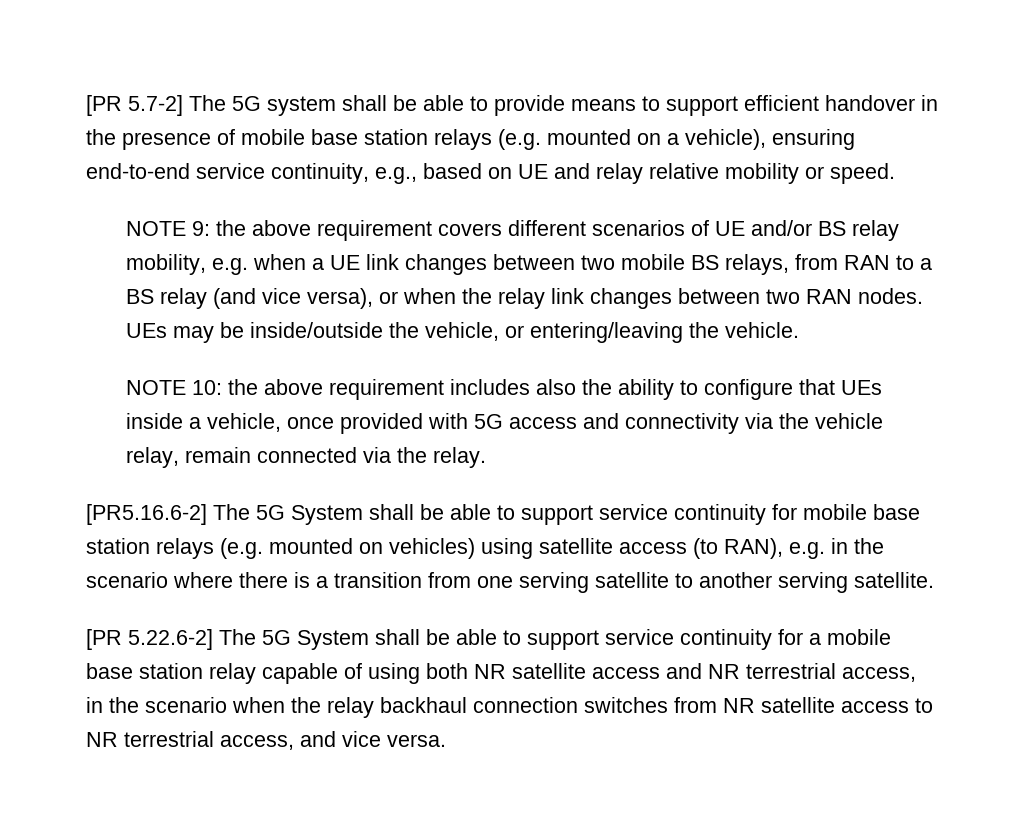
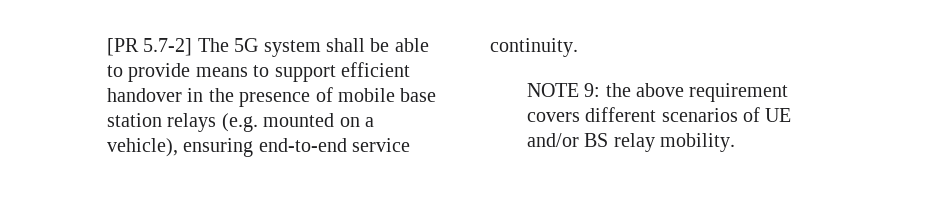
[271,163,895,184] continuity, e.g., based on UE and relay relative mobility or speed. -> [490,38,578,57] continuity.
[126,254,933,275] [126,288,924,309] [126,322,800,343] [126,379,883,400] [126,413,884,434] [126,447,487,468] [86,504,920,525] [86,538,884,559] [86,572,934,593] [86,629,891,650] [86,663,916,684] [86,697,933,718] [86,731,446,750] mobility, e.g. when a UE link changes between two mobile BS relays, from RAN to a BS relay (and vice versa), or when the relay link changes between two RAN nodes. UEs may be inside/outside the vehicle, or entering/leaving the vehicle. // NOTE 10: the above requirement includes also the ability to configure that UEs inside a vehicle, once provided with 5G access and connectivity via the vehicle relay, remain connected via the relay. // [PR5.16.6-2] The 5G System shall be able to support service continuity for mobile base station relays (e.g. mounted on vehicles) using satellite access (to RAN), e.g. in the scenario where there is a transition from one serving satellite to another serving satellite. // [PR 5.22.6-2] The 5G System shall be able to support service continuity for a mobile base station relay capable of using both NR satellite access and NR terrestrial access, in the scenario when the relay backhaul connection switches from NR satellite access to NR terrestrial access, and vice versa. -> [660,133,736,152] mobility.

